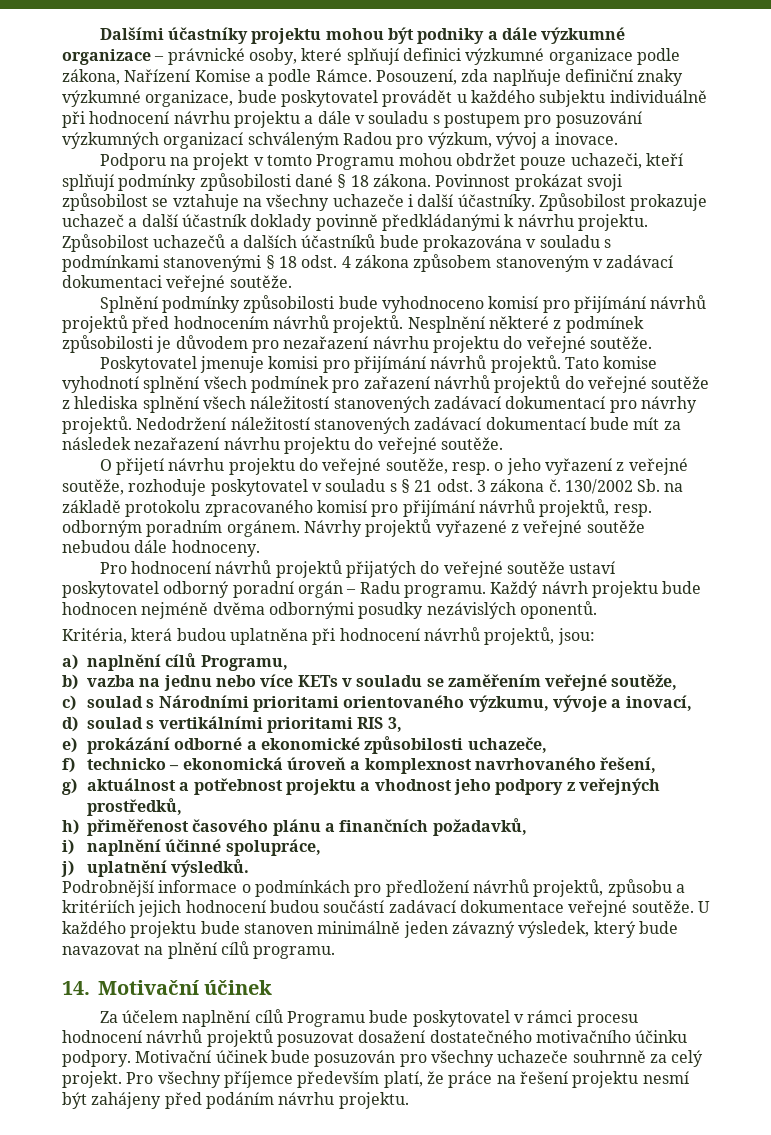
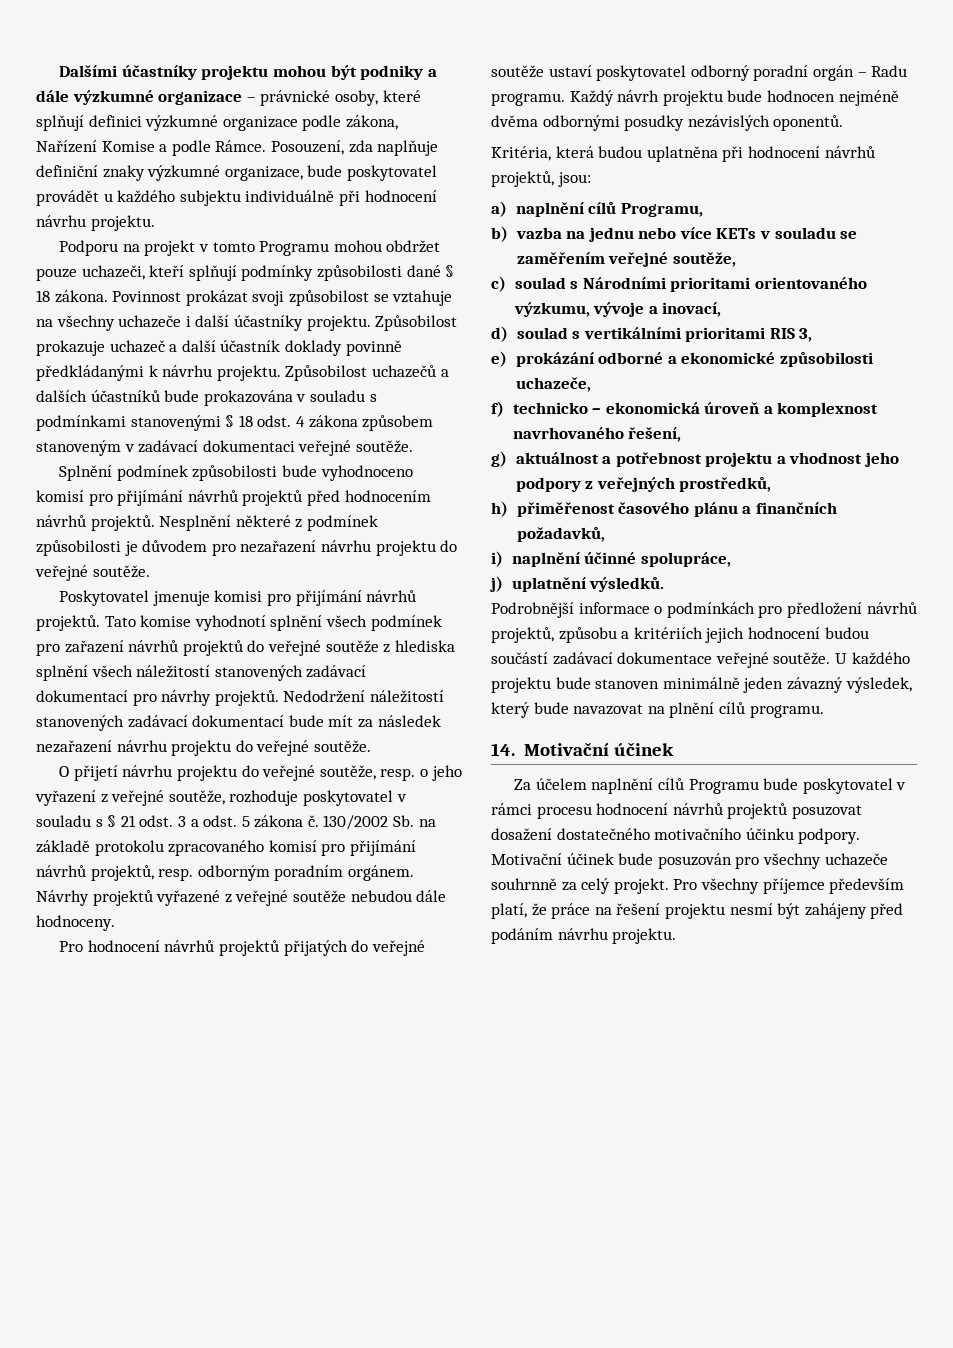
[233,111,642,128] [62,132,618,149] projektu a dále v souladu s postupem pro posuzování výzkumných organizací schváleným Radou pro výzkum, vývoj a inovace. -> [90,215,155,231] projektu.
[457,194,535,211] účastníky. -> [233,315,371,331] účastníky projektu.
[162,296,241,313] podmínky -> [116,465,188,481] podmínek
(486, 486) none -> [190,815,250,827] a odst. 5

